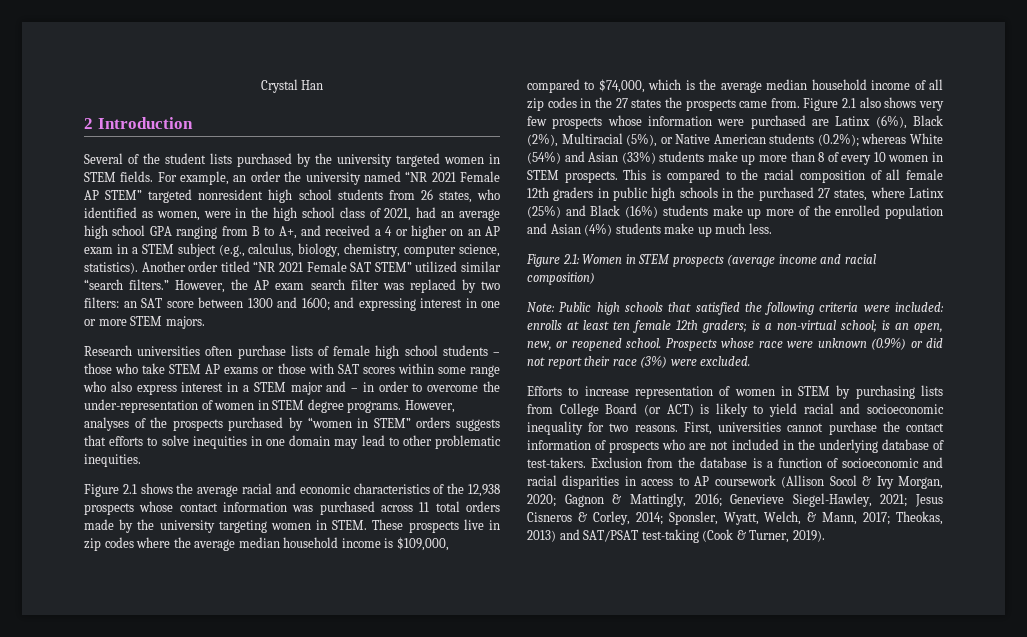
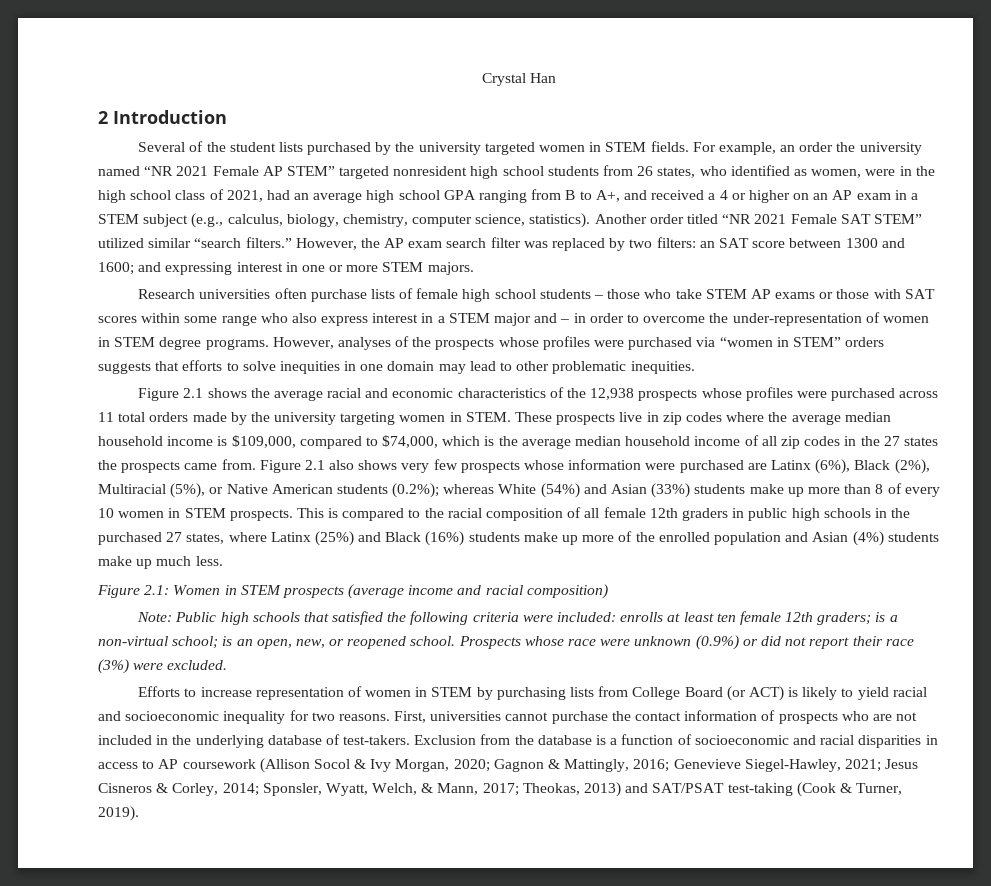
[228,417,303,431] purchased by -> [498,336,716,350] whose profiles were purchased via
[179,502,314,512] contact information was -> [745,387,827,401] profiles were

